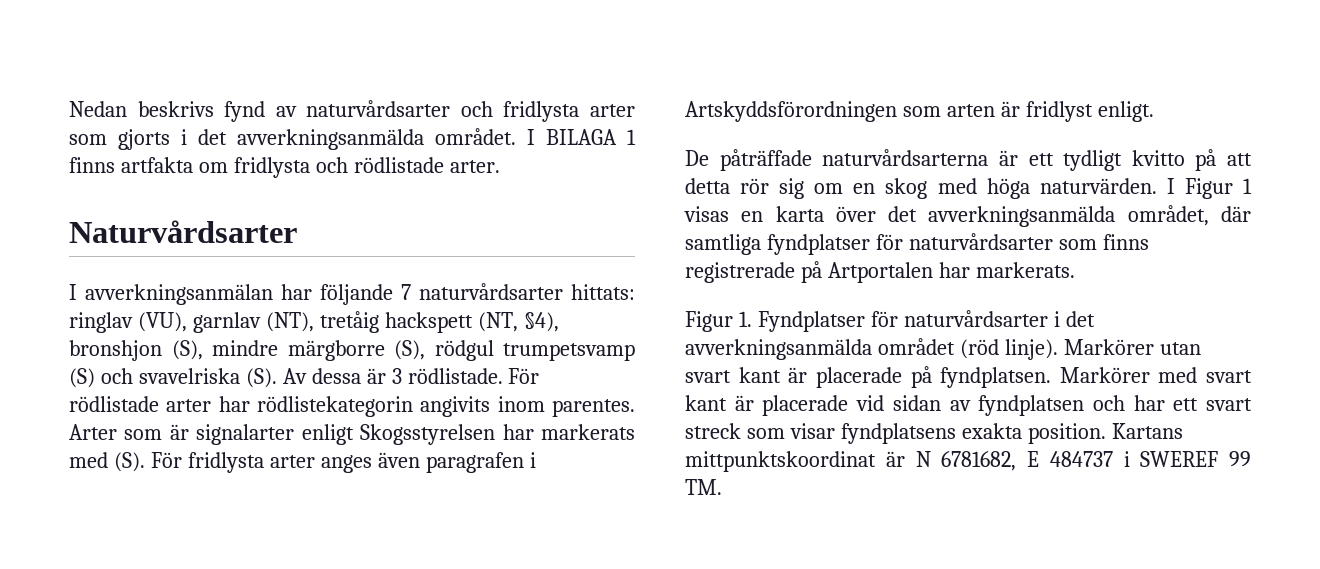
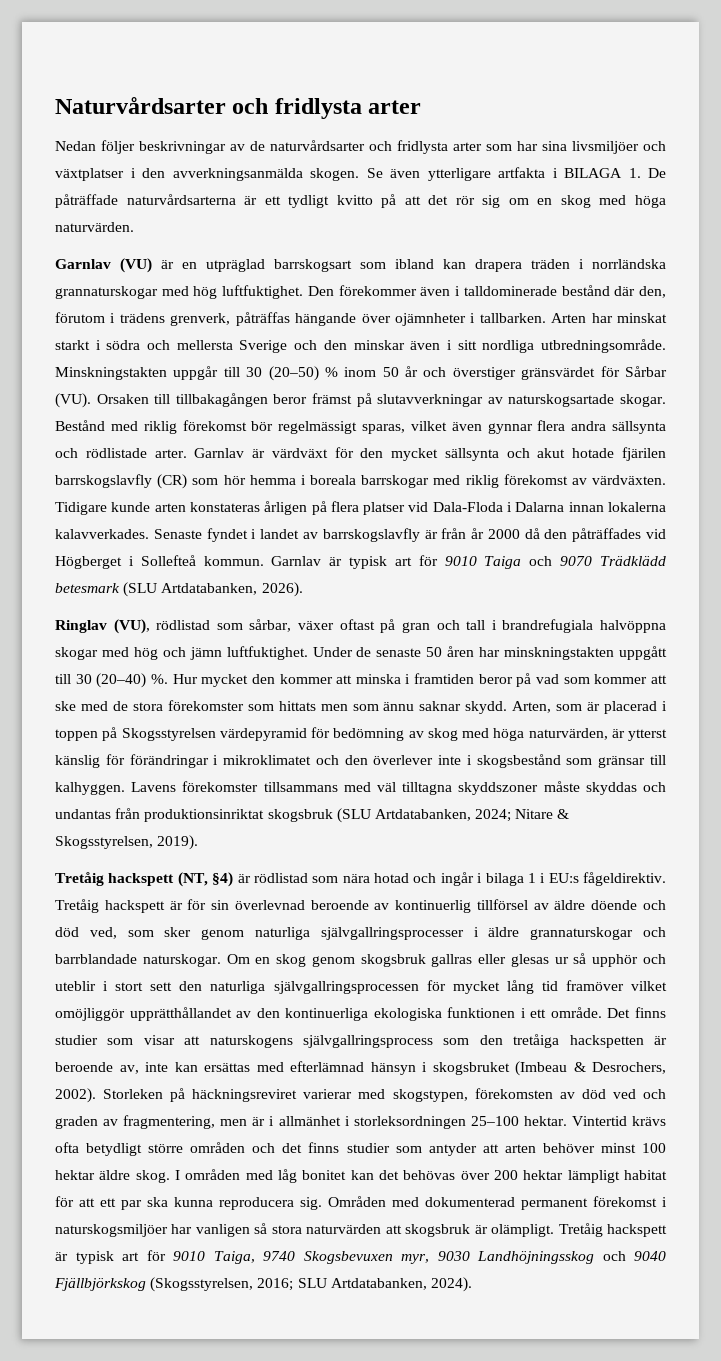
[69,101,297,122] Nedan beskrivs fynd av -> [55,97,422,119] [55,140,265,154] Naturvårdsarter och fridlysta arter // Nedan följer beskrivningar av de
[118,128,636,150] [69,157,500,178] [69,220,297,243] [69,283,635,305] [69,311,559,333] [69,340,635,361] [69,368,540,388] [69,396,635,417] [69,424,635,445] [69,452,536,473] [685,101,1154,122] gjorts i det avverkningsanmälda området. I BILAGA 1 finns artfakta om fridlysta och rödlistade arter. // Naturvårdsarter // I avverkningsanmälan har följande 7 naturvårdsarter hittats: ringlav (VU), garnlav (NT), tretåig hackspett (NT, §4), bronshjon (S), mindre märgborre (S), rödgul trumpetsvamp (S) och svavelriska (S). Av dessa är 3 rödlistade. För rödlistade arter har rödlistekategorin angivits inom parentes. Arter som är signalarter enligt Skogsstyrelsen har markerats med (S). För fridlysta arter anges även paragrafen i Artskyddsförordningen som arten är fridlyst enligt. // -> [517,141,666,154] [55,167,641,181] har sina livsmiljöer och växtplatser i den avverkningsanmälda skogen. Se även ytterligare artfakta i BILAGA 1.
[685,178,730,194] detta -> [428,195,449,205] det
[1166,178,1252,199] [684,205,1251,227] [685,233,1149,255] [685,261,1075,283] [685,310,1095,332] [685,338,1201,360] [685,366,1252,388] [685,395,1252,416] [685,423,1183,444] [685,451,1251,472] [685,479,722,495] I Figur 1 visas en karta över det avverkningsanmälda området, där samtliga fyndplatser för naturvårdsarter som finns registrerade på Artportalen har markerats. // Figur 1. Fyndplatser för naturvårdsarter i det avverkningsanmälda området (röd linje). Markörer utan svart kant är placerade på fyndplatsen. Markörer med svart kant är placerade vid sidan av fyndplatsen och har ett svart streck som visar fyndplatsens exakta position. Kartans mittpunktskoordinat är N 6781682, E 484737 i SWEREF 99 TM. -> [55,258,666,273] [55,285,667,299] [55,312,667,326] [55,339,666,353] [55,366,667,381] [55,393,667,408] [55,420,666,434] [55,447,666,461] [55,474,666,489] [55,501,666,515] [55,528,666,542] [55,555,667,569] [55,582,303,597] [55,619,667,634] [55,646,667,660] [55,673,667,688] [55,700,667,714] [55,727,667,741] [55,754,666,768] [55,781,666,795] [55,808,570,823] [55,835,199,850] [55,872,666,887] [55,899,666,913] [55,927,666,940] [55,953,666,967] [55,980,667,994] [55,1007,666,1021] [55,1034,667,1048] [55,1061,666,1076] [55,1088,666,1103] [55,1115,666,1129] [55,1142,666,1156] [55,1169,667,1183] [55,1196,667,1210] [55,1223,667,1237] [55,1250,666,1264] [54,1277,472,1292] // Garnlav (VU) är en utpräglad barrskogsart som ibland kan drapera träden i norrländska grannaturskogar med hög luftfuktighet. Den förekommer även i talldominerade bestånd där den, förutom i trädens grenverk, påträffas hängande över ojämnheter i tallbarken. Arten har minskat starkt i södra och mellersta Sverige och den minskar även i sitt nordliga utbredningsområde. Minskningstakten uppgår till 30 (20–50) % inom 50 år och överstiger gränsvärdet för Sårbar (VU). Orsaken till tillbakagången beror främst på slutavverkningar av naturskogsartade skogar. Bestånd med riklig förekomst bör regelmässigt sparas, vilket även gynnar flera andra sällsynta och rödlistade arter. Garnlav är värdväxt för den mycket sällsynta och akut hotade fjärilen barrskogslavfly (CR) som hör hemma i boreala barrskogar med riklig förekomst av värdväxten. Tidigare kunde arten konstateras årligen på flera platser vid Dala-Floda i Dalarna innan lokalerna kalavverkades. Senaste fyndet i landet av barrskogslavfly är från år 2000 då den påträffades vid Högberget i Sollefteå kommun. Garnlav är typisk art för 9010 Taiga och 9070 Trädklädd betesmark (SLU Artdatabanken, 2026). // Ringlav (VU), rödlistad som sårbar, växer oftast på gran och tall i brandrefugiala halvöppna skogar med hög och jämn luftfuktighet. Under de senaste 50 åren har minskningstakten uppgått till 30 (20–40) %. Hur mycket den kommer att minska i framtiden beror på vad som kommer att ske med de stora förekomster som hittats men som ännu saknar skydd. Arten, som är placerad i toppen på Skogsstyrelsen värdepyramid för bedömning av skog med höga naturvärden, är ytterst känslig för förändringar i mikroklimatet och den överlever inte i skogsbestånd som gränsar till kalhyggen. Lavens förekomster tillsammans med väl tilltagna skyddszoner måste skyddas och undantas från produktionsinriktat skogsbruk (SLU Artdatabanken, 2024; Nitare & Skogsstyrelsen, 2019). // Tretåig hackspett (NT, §4) är rödlistad som nära hotad och ingår i bilaga 1 i EU:s fågeldirektiv. Tretåig hackspett är för sin överlevnad beroende av kontinuerlig tillförsel av äldre döende och död ved, som sker genom naturliga självgallringsprocesser i äldre grannaturskogar och barrblandade naturskogar. Om en skog genom skogsbruk gallras eller glesas ur så upphör och uteblir i stort sett den naturliga självgallringsprocessen för mycket lång tid framöver vilket omöjliggör upprätthållandet av den kontinuerliga ekologiska funktionen i ett område. Det finns studier som visar att naturskogens självgallringsprocess som den tretåiga hackspetten är beroende av, inte kan ersättas med efterlämnad hänsyn i skogsbruket (Imbeau & Desrochers, 2002). Storleken på häckningsreviret varierar med skogstypen, förekomsten av död ved och graden av fragmentering, men är i allmänhet i storleksordningen 25–100 hektar. Vintertid krävs ofta betydligt större områden och det finns studier som antyder att arten behöver minst 100 hektar äldre skog. I områden med låg bonitet kan det behövas över 200 hektar lämpligt habitat för att ett par ska kunna reproducera sig. Områden med dokumenterad permanent förekomst i naturskogsmiljöer har vanligen så stora naturvärden att skogsbruk är olämpligt. Tretåig hackspett är typisk art för 9010 Taiga, 9740 Skogsbevuxen myr, 9030 Landhöjningsskog och 9040 Fjällbjörkskog (Skogsstyrelsen, 2016; SLU Artdatabanken, 2024).

